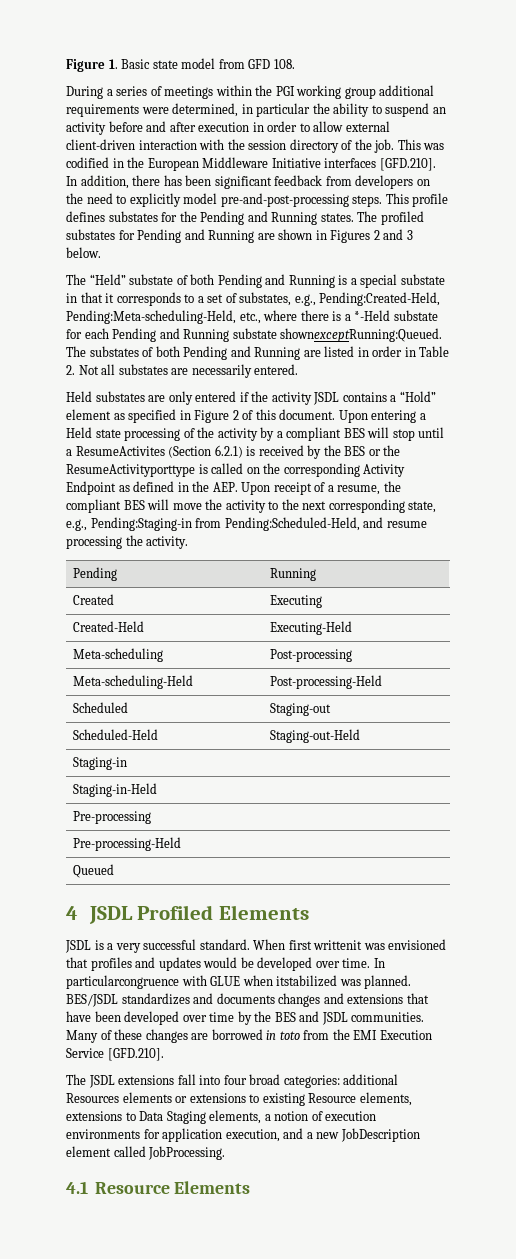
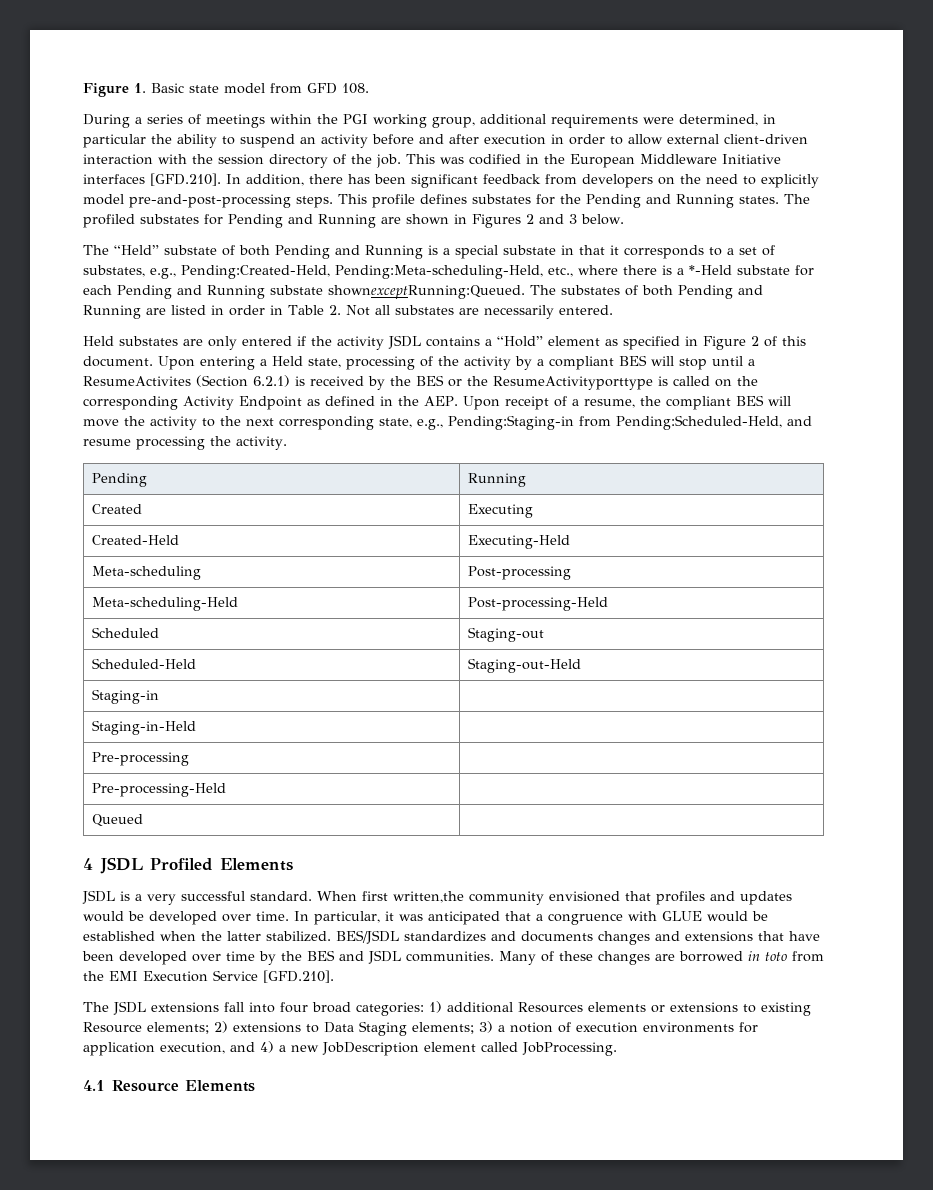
[344,87,376,99] group -> [432,117,475,128] group,
[95,429,121,438] state -> [308,358,341,368] state,
[313,940,385,950] writtenit was -> [393,891,544,905] written,the community
[66,975,412,989] particularcongruence with GLUE when itstabilized was planned. -> [314,911,768,925] [83,931,331,942] particular, it was anticipated that a congruence with GLUE would be established when the latter stabilized.
(340, 1081) none -> [429,1001,442,1013] 1)
[359,1092,412,1106] elements, -> [147,1021,228,1034] elements; 2)
[209,1110,262,1124] elements, -> [412,1021,493,1034] elements; 3)
(304, 1133) none -> [260,1041,274,1053] 4)

